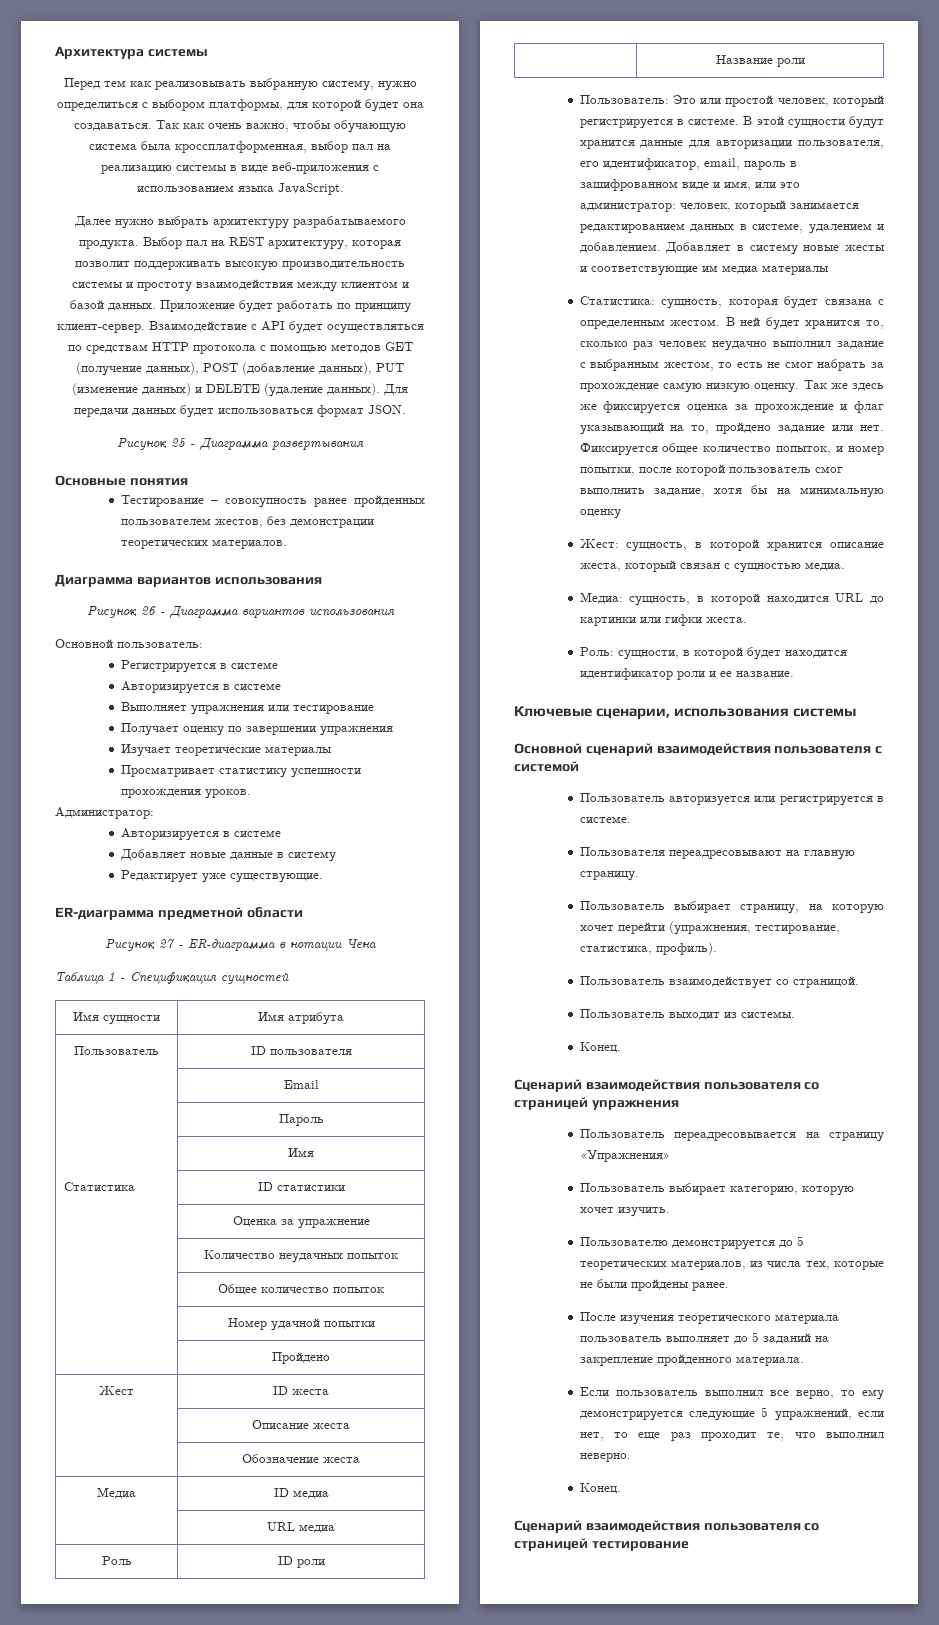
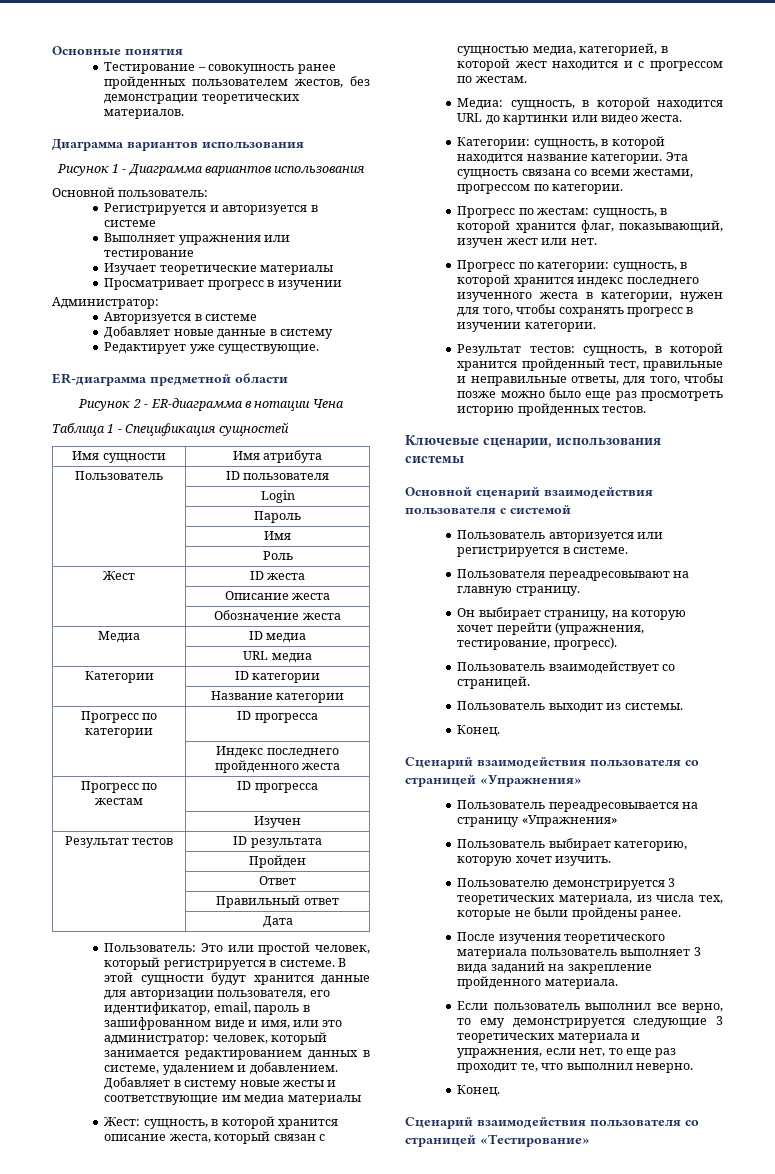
[55,46,208,59] [63,78,417,91] [56,99,424,112] [74,120,406,133] [89,141,391,153] [101,162,379,174] [136,183,344,195] [73,216,406,229] [79,237,401,250] [75,261,405,271] [71,279,409,292] [69,300,411,313] [56,321,424,334] [67,342,413,354] [76,362,404,376] [72,383,408,397] [74,405,406,418] [117,438,364,451] Архитектура системы // Перед тем как реализовывать выбранную систему, нужно определиться с выбором платформы, для которой будет она создаваться. Так как очень важно, чтобы обучающую система была кроссплатформенная, выбор пал на реализацию системы в виде веб-приложения с использованием языка JavaScript. // Далее нужно выбрать архитектуру разрабатываемого продукта. Выбор пал на REST архитектуру, которая позволит поддерживать высокую производительность системы и простоту взаимодействия между клиентом и базой данных. Приложение будет работать по принципу клиент-сервер. Взаимодействие с API будет осуществляться по средствам HTTP протокола с помощью методов GET (получение данных), POST (добавление данных), PUT (изменение данных) и DELETE (удаление данных). Для передачи данных будет использоваться формат JSON. // Рисунок 25 - Диаграмма развертывания // -> (52, 50) none
[140,606,156,615] 26 -> [111,164,119,173] 1
[219,662,278,669] [120,681,219,694] в системе // Авторизируется -> [209,205,308,215] и авторизуется
[120,723,393,736] // Получает оценку по завершении упражнения -> (195, 255) none
[218,768,361,778] [120,789,251,799] статистику успешности прохождения уроков. -> [207,280,342,290] прогресс в изучении
[120,828,219,841] Авторизируется -> [104,312,192,324] Авторизуется
[159,939,175,948] 27 -> [132,399,141,408] 2
[283,1080,319,1089] Email -> [260,490,295,503] Login
[63,1182,135,1191] [257,1182,345,1191] [232,1216,370,1229] [204,1250,398,1263] [218,1284,384,1295] [227,1318,375,1331] [272,1352,330,1364] Статистика | ID статистики // | Оценка за упражнение // | Количество неудачных попыток // | Общее количество попыток // | Номер удачной попытки // | Пройдено -> [262,551,293,560] | Роль
[101,1556,132,1565] [277,1556,325,1568] Роль | ID роли -> [84,671,154,683] [234,671,321,683] Категории | ID категории
[776,58,805,67] роли -> [276,693,345,703] [80,711,158,723] [85,728,153,738] [237,711,318,723] [216,746,339,758] [214,760,341,773] [80,781,158,793] [95,798,143,805] [237,781,318,793] [254,816,301,828] [64,836,174,848] [233,836,322,848] [249,855,306,868] [259,876,296,885] [216,895,339,908] [262,916,293,928] категории // Прогресс по категории | ID прогресса // | Индекс последнего пройденного жеста // Прогресс по жестам | ID прогресса // | Изучен // Результат тестов | ID результата // | Пройден // | Ответ // | Правильный ответ // | Дата
[579,296,884,309] [579,317,884,330] [579,341,884,351] [579,359,884,371] [579,380,884,393] [579,401,884,414] [579,422,884,435] [579,443,884,456] [579,464,843,476] [579,485,884,498] [579,509,621,519] // Статистика: сущность, которая будет связана с определенным жестом. В ней будет хранится то, сколько раз человек неудачно выполнил задание с выбранным жестом, то есть не смог набрать за прохождение самую низкую оценку. Так же здесь же фиксируется оценка за прохождение и флаг указывающий на то, пройдено задание или нет. Фиксируется общее количество попыток, и номер попытки, после которой пользователь смог выполнить задание, хотя бы на минимальную оценку -> (361, 1100) none
[804,562,845,571] медиа. -> [532,43,668,56] [457,58,723,71] [457,76,527,83] медиа, категорией, в которой жест находится и с прогрессом по жестам.
[664,614,702,626] гифки -> [600,115,638,125] видео
[579,647,847,660] [579,668,794,680] Роль: сущности, в которой будет находится идентификатор роли и ее название. -> [457,136,665,149] [457,152,688,164] [457,169,693,179] [457,184,624,194] [457,206,667,218] [457,220,723,233] [457,238,597,248] [457,260,687,272] [457,274,699,287] [457,292,723,302] [457,304,694,317] [457,322,596,332] [457,343,723,356] [457,358,723,371] [457,373,723,386] [457,388,723,401] [457,403,647,416] Категории: сущность, в которой находится название категории. Эта сущность связана со всеми жестами, прогрессом по категории. // Прогресс по жестам: сущность, в которой хранится флаг, показывающий, изучен жест или нет. // Прогресс по категории: сущность, в которой хранится индекс последнего изученного жеста в категории, нужен для того, чтобы сохранять прогресс в изучении категории. // Результат тестов: сущность, в которой хранится пройденный тест, правильные и неправильные ответы, для того, чтобы позже можно было еще раз просмотреть историю пройденных тестов.
[579,901,665,910] Пользователь -> [457,608,476,617] Он
[579,942,717,955] статистика, профиль). -> [553,637,617,650] прогресс).
[792,976,859,988] страницой. -> [457,676,531,689] страницей.
[591,1100,679,1110] упражнения -> [480,775,582,787] «Упражнения»
[778,1236,804,1248] [579,1260,746,1270] до 5 теоретических материалов, -> [668,878,676,887] [457,895,633,905] 3 теоретических материала,
[733,1332,759,1344] до 5 -> [693,947,701,956] [457,964,488,974] 3 вида
[761,1407,852,1421] 5 упражнений, -> [716,1016,723,1025] [457,1033,641,1043] [457,1048,543,1058] 3 теоретических материала и упражнения,
[591,1541,689,1551] тестирование -> [480,1134,590,1147] «Тестирование»

